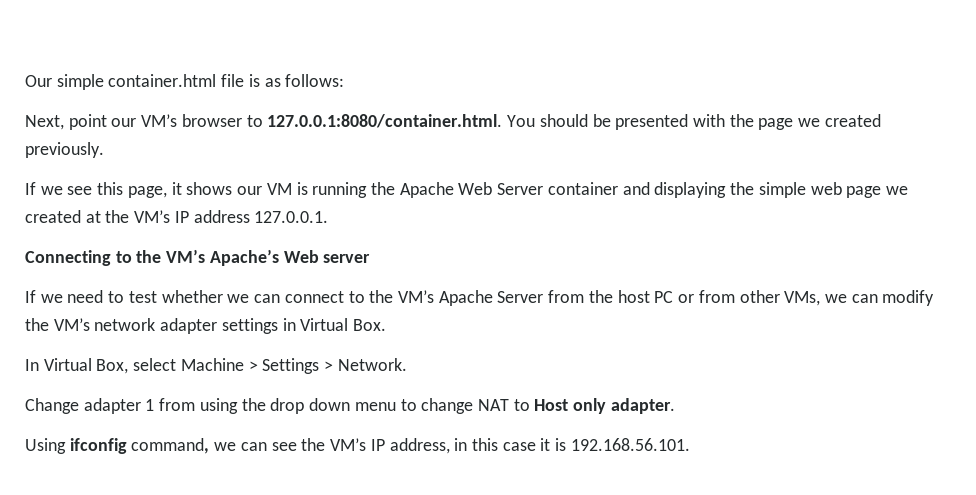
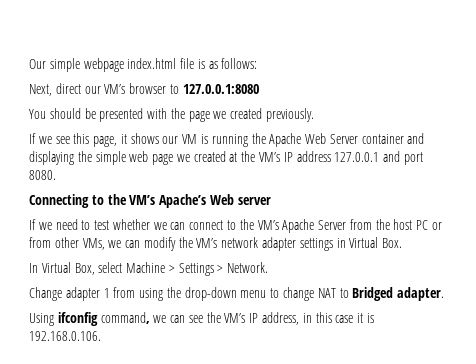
[108,74,217,87] container.html -> [83,58,177,72] webpage index.html
[68,114,107,130] point -> [55,83,81,94] direct
[267,114,503,128] 127.0.0.1:8080/container.html. -> [182,84,259,94] 127.0.0.1:8080 //
[254,211,329,223] 127.0.0.1. -> [334,151,423,165] [29,170,56,180] 127.0.0.1 and port 8080.
[270,398,351,414] drop down -> [184,287,237,301] drop-down
[534,398,607,414] Host only -> [352,287,394,301] Bridged
[570,438,690,451] 192.168.56.101. -> [29,331,101,341] 192.168.0.106.

